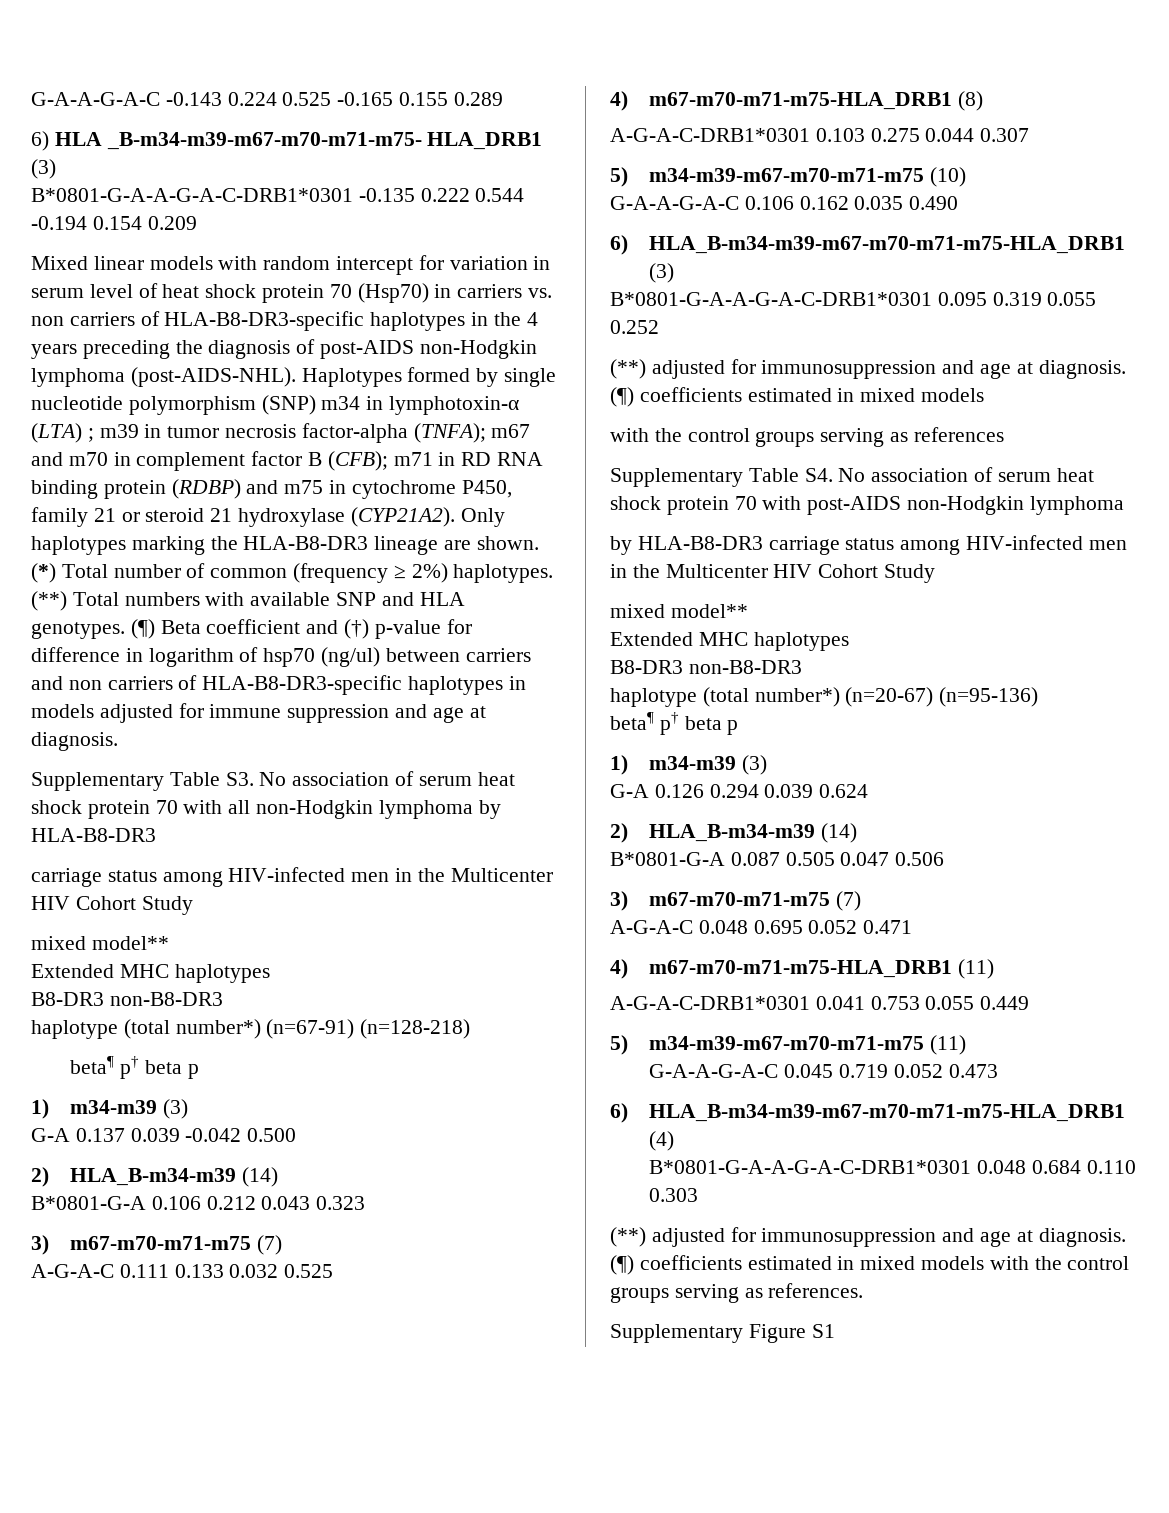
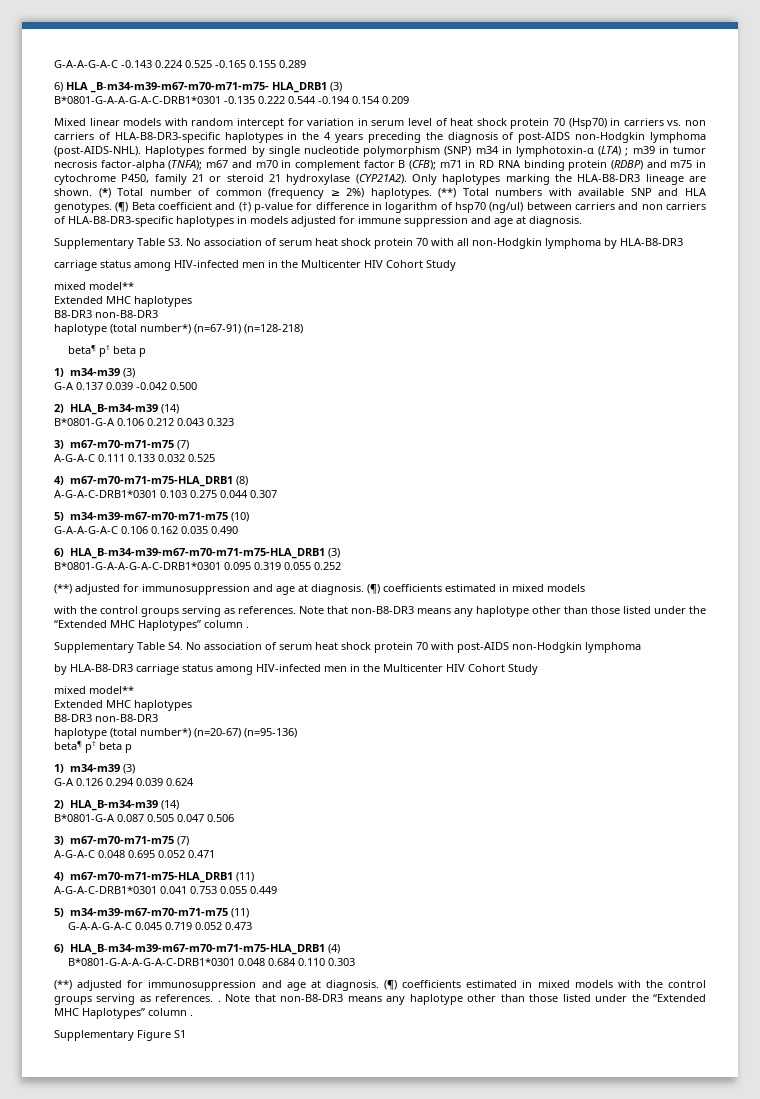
[913,427,1004,442] references -> [238,606,706,617] [54,620,249,631] references. Note that non-B8-DR3 means any haplotype other than those listed under the “Extended MHC Haplotypes” column .
(864, 1290) none -> [217,994,707,1005] [54,1008,193,1019] . Note that non-B8-DR3 means any haplotype other than those listed under the “Extended MHC Haplotypes” column .

